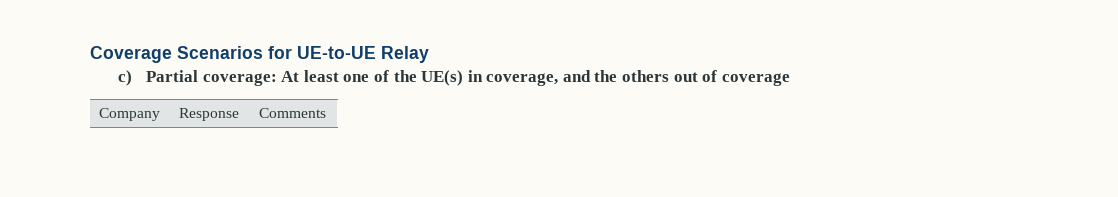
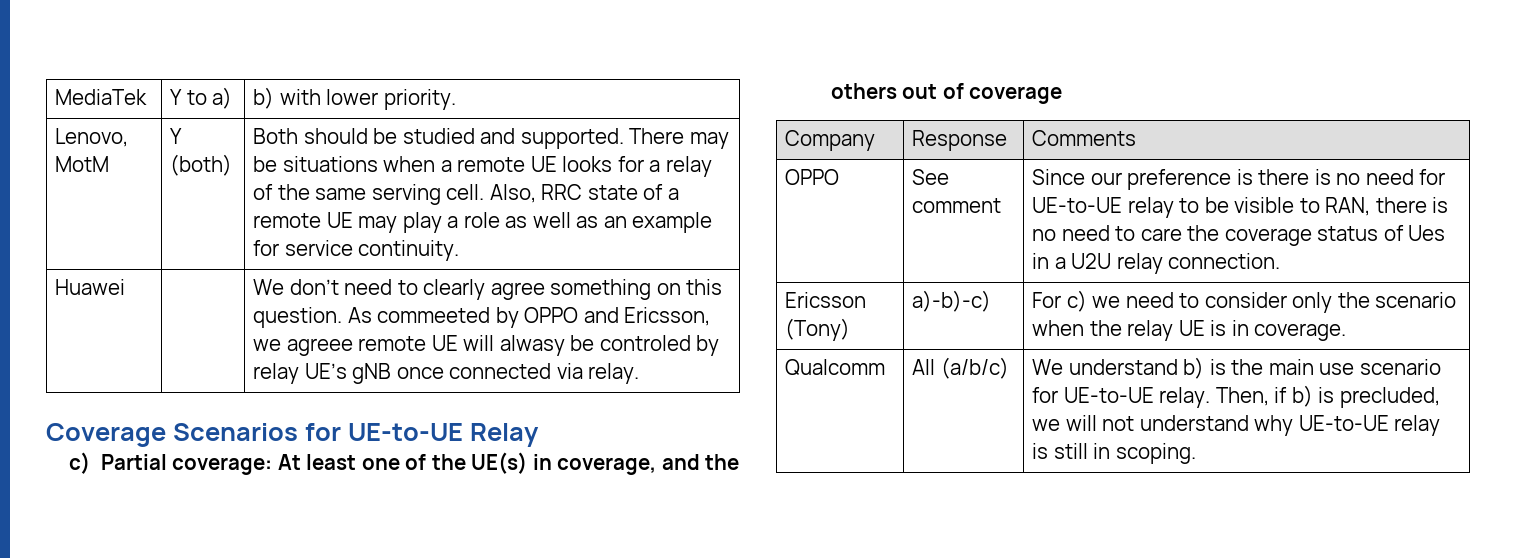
(90, 54) none -> [55,89,148,105] [170,87,233,109] [253,87,456,110] [55,128,129,147] [55,156,110,172] [170,128,183,144] [170,154,233,176] [253,128,729,149] [253,156,712,177] [253,184,679,205] [253,212,713,233] [253,240,460,261] [55,279,126,295] [253,279,723,300] [253,307,711,328] [253,335,720,356] [253,363,640,384] MediaTek | Y to a) | b) with lower priority. // Lenovo, MotM | Y (both) | Both should be studied and supported. There may be situations when a remote UE looks for a relay of the same serving cell. Also, RRC state of a remote UE may play a role as well as an example for service continuity. // Huawei | | We don’t need to clearly agree something on this question. As commeeted by OPPO and Ericsson, we agreee remote UE will alwasy be controled by relay UE’s gNB once connected via relay. //
(327, 113) none -> [785,169,840,185] [912,169,950,185] [912,198,1002,213] [1032,169,1446,190] [1032,197,1449,218] [1032,225,1446,246] [1032,253,1281,274] [785,292,867,308] [785,318,851,341] [912,290,992,312] [1032,290,1457,313] [1032,320,1347,341] [785,359,886,375] [912,357,1009,379] [1032,357,1441,379] [1032,385,1440,408] [1032,415,1441,436] [1032,443,1196,464] // OPPO | See comment | Since our preference is there is no need for UE-to-UE relay to be visible to RAN, there is no need to care the coverage status of Ues in a U2U relay connection. // Ericsson (Tony) | a)-b)-c) | For c) we need to consider only the scenario when the relay UE is in coverage. // Qualcomm | All (a/b/c) | We understand b) is the main use scenario for UE-to-UE relay. Then, if b) is precluded, we will not understand why UE-to-UE relay is still in scoping.

